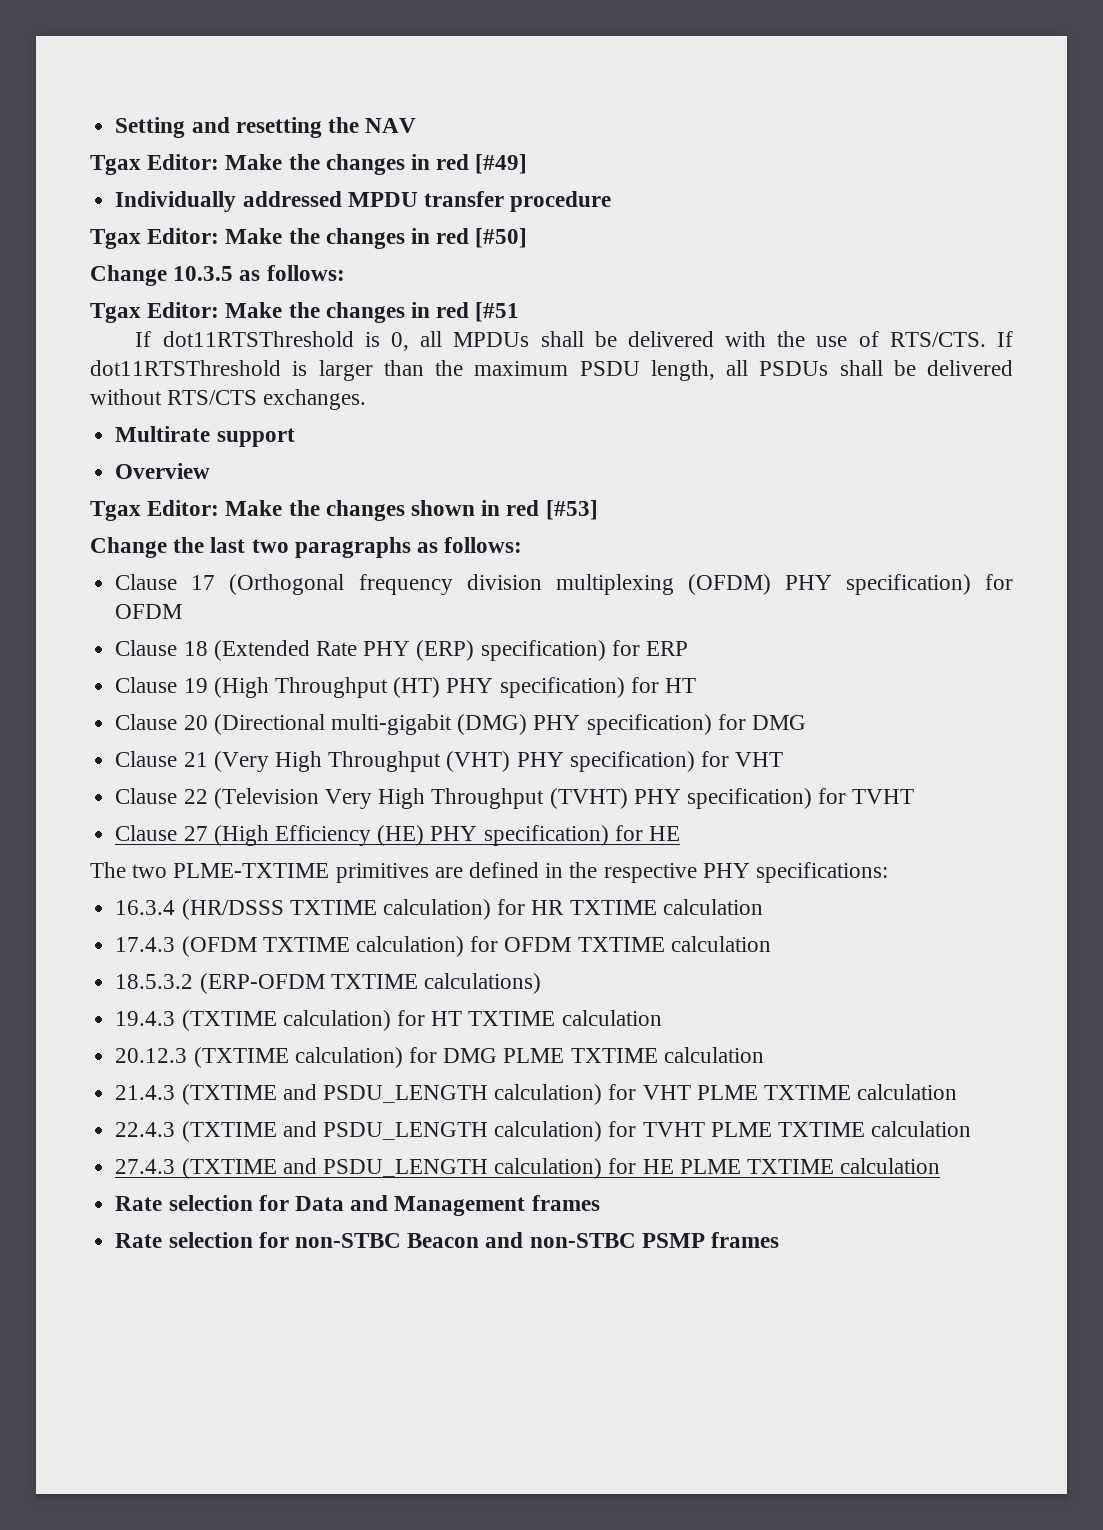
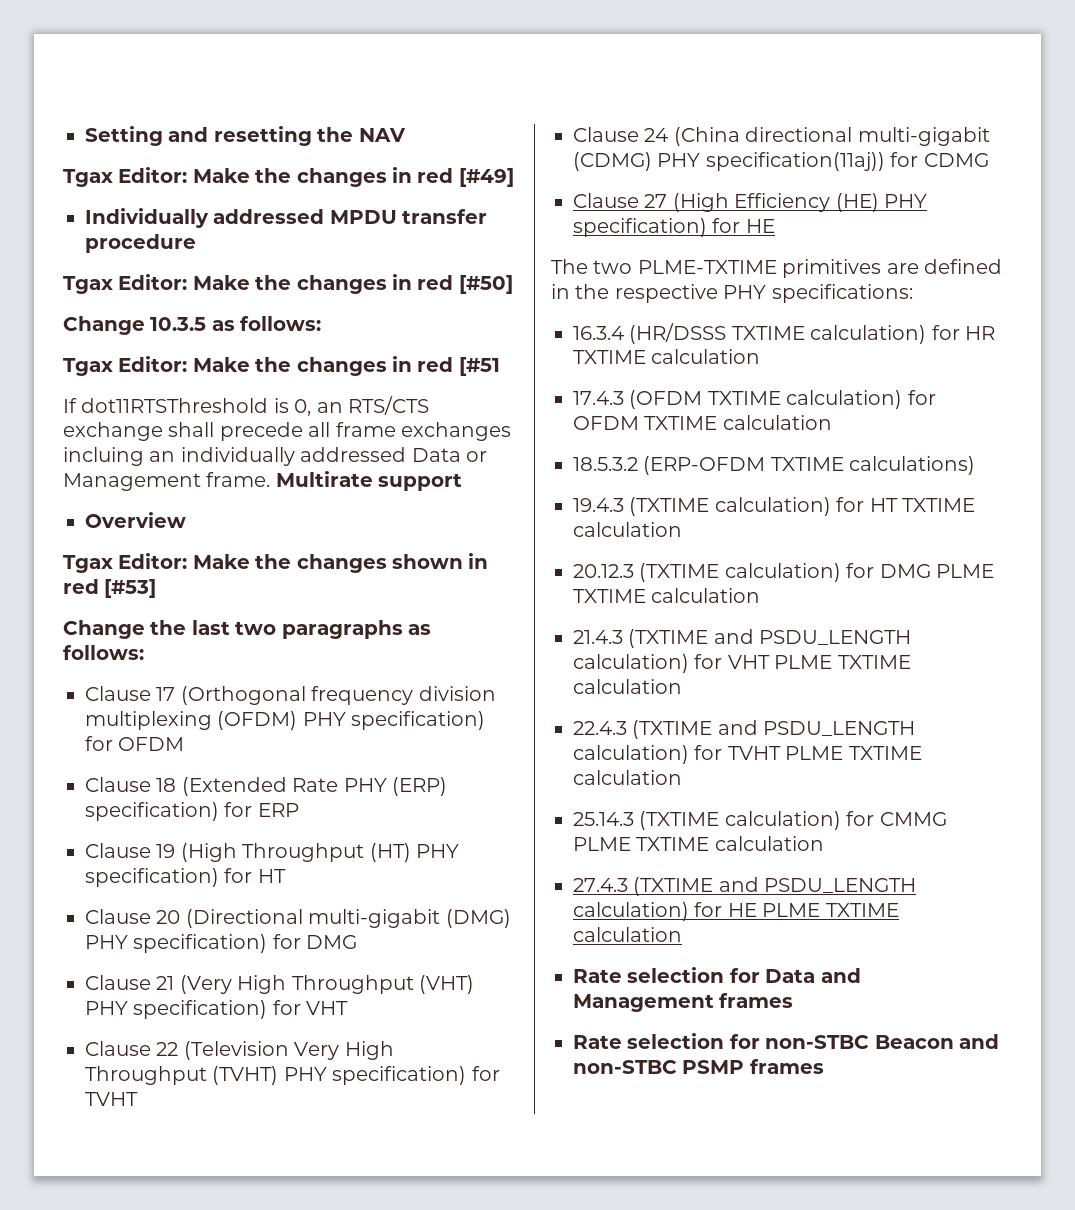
[420,331,1014,347] [90,360,1013,381] [90,389,367,410] all MPDUs shall be delivered with the use of RTS/CTS. If dot11RTSThreshold is larger than the maximum PSDU length, all PSDUs shall be delivered without RTS/CTS exchanges. // -> [316,396,429,415] [63,422,511,441] [63,447,487,466] [63,472,271,491] an RTS/CTS exchange shall precede all frame exchanges incluing an individually addressed Data or Management frame.
(915, 796) none -> [573,127,990,146] [573,152,989,171] // Clause 24 (China directional multi-gigabit (CDMG) PHY specification(11aj)) for CDMG
(972, 1129) none -> [573,811,947,830] [573,836,824,851] // 25.14.3 (TXTIME calculation) for CMMG PLME TXTIME calculation

